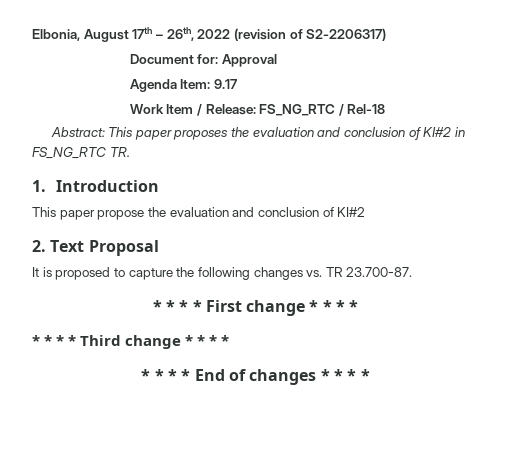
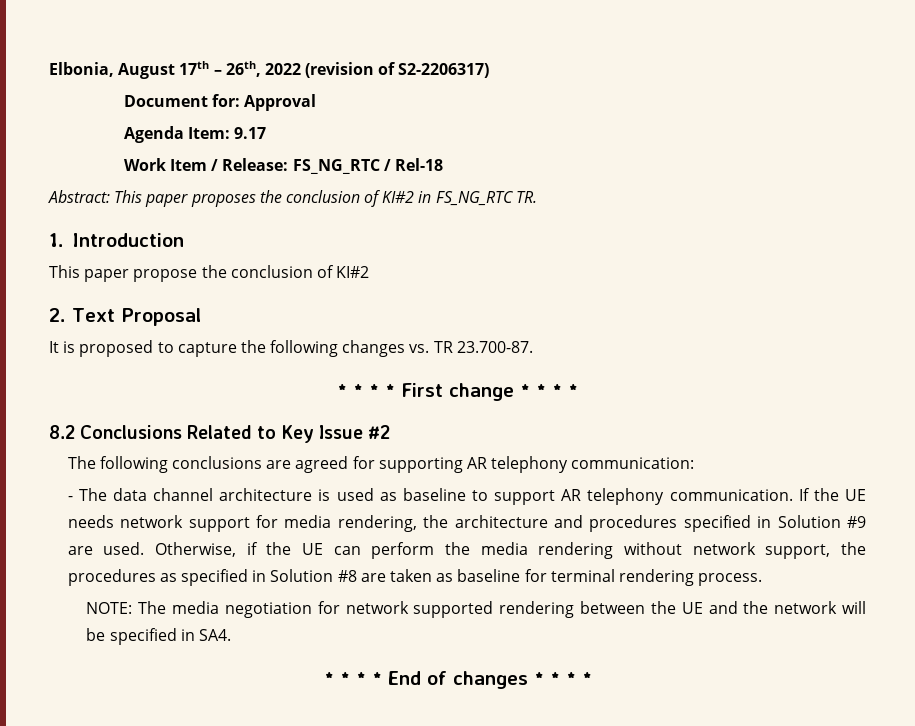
[252,127,341,137] evaluation and -> (282, 196) none
[169,207,255,217] evaluation and -> (227, 271) none
[32,335,230,349] * * * * Third change * * * * -> [49,425,390,443] [67,456,695,473] [67,488,866,505] [67,515,867,532] [67,542,866,559] [67,569,763,586] [86,601,867,618] [86,628,231,645] 8.2 Conclusions Related to Key Issue #2 // The following conclusions are agreed for supporting AR telephony communication: // - The data channel architecture is used as baseline to support AR telephony communication. If the UE needs network support for media rendering, the architecture and procedures specified in Solution #9 are used. Otherwise, if the UE can perform the media rendering without network support, the procedures as specified in Solution #8 are taken as baseline for terminal rendering process. // NOTE: The media negotiation for network supported rendering between the UE and the network will be specified in SA4.

